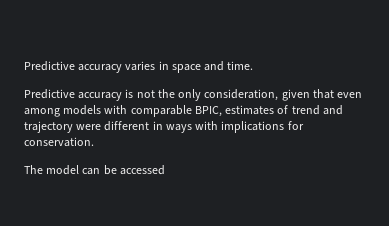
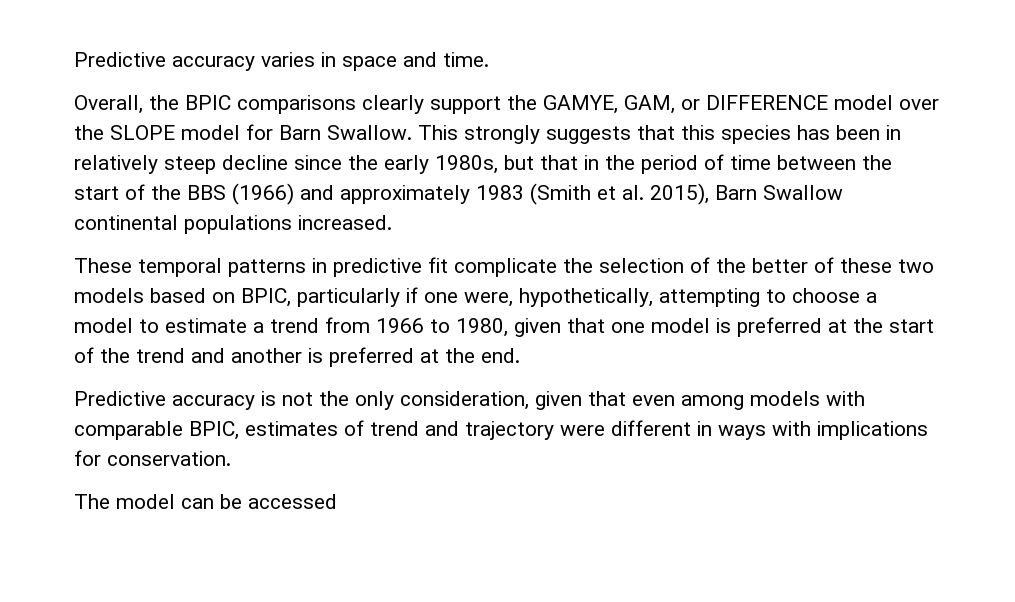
(254, 65) none -> [74,95,939,114] [74,124,901,144] [74,154,892,174] [74,183,843,205] [74,215,392,234] [74,257,934,277] [74,287,877,307] [74,317,934,337] [74,347,520,367] // Overall, the BPIC comparisons clearly support the GAMYE, GAM, or DIFFERENCE model over the SLOPE model for Barn Swallow. This strongly suggests that this species has been in relatively steep decline since the early 1980s, but that in the period of time between the start of the BBS (1966) and approximately 1983 (Smith et al. 2015), Barn Swallow continental populations increased. // These temporal patterns in predictive fit complicate the selection of the better of these two models based on BPIC, particularly if one were, hypothetically, attempting to choose a model to estimate a trend from 1966 to 1980, given that one model is preferred at the start of the trend and another is preferred at the end.

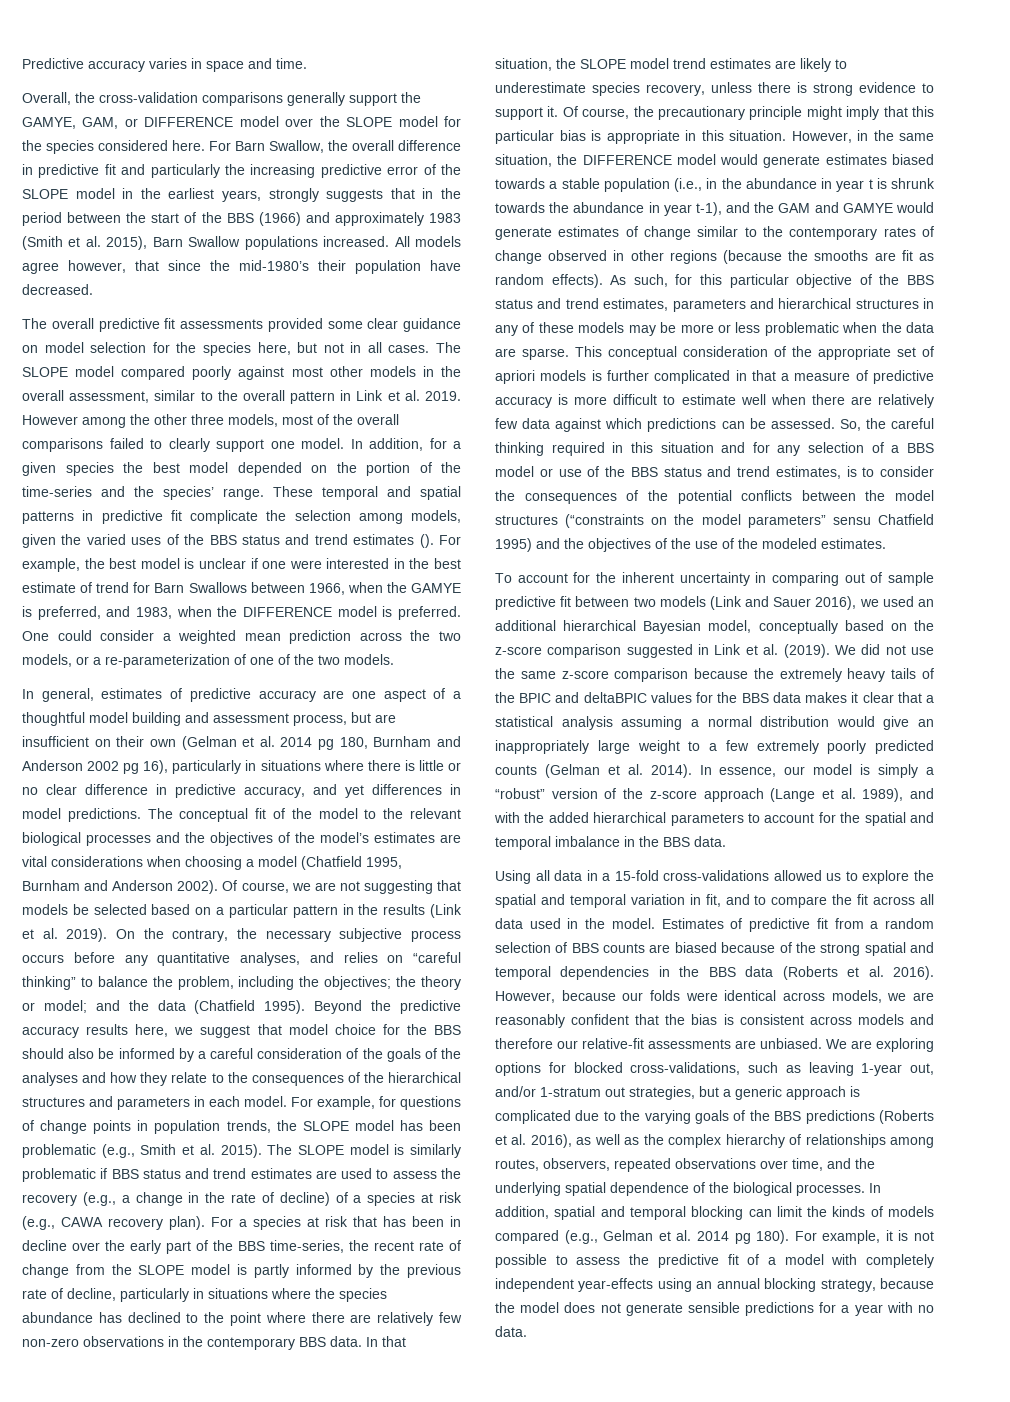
[185,95,424,114] BPIC comparisons clearly -> [99,92,345,106] cross-validation comparisons generally
[279,125,901,144] [74,155,534,174] Barn Swallow. This strongly suggests that this species has been in relatively steep decline since the early 1980s, but -> [22,140,461,154] [22,164,461,178] [22,188,384,202] the species considered here. For Barn Swallow, the overall difference in predictive fit and particularly the increasing predictive error of the SLOPE model in the earliest years, strongly suggests
[704,154,771,170] of time -> (62, 219) none
[74,215,178,230] continental -> (241, 241) none
[74,258,222,277] // These temporal -> [394,236,462,247] [22,260,461,274] [22,284,93,295] [22,318,461,332] [22,342,461,356] [22,366,461,380] [22,390,462,404] [22,414,399,428] [22,438,461,452] [22,462,461,476] [22,486,461,500] All models agree however, that since the mid-1980’s their population have decreased. // The overall predictive fit assessments provided some clear guidance on model selection for the species here, but not in all cases. The SLOPE model compared poorly against most other models in the overall assessment, similar to the overall pattern in Link et al. 2019. However among the other three models, most of the overall comparisons failed to clearly support one model. In addition, for a given species the best model depended on the portion of the time-series and the species’ range. These temporal and spatial
[690,257,934,273] [74,287,877,307] [74,317,934,337] [74,347,520,367] [74,391,865,410] [74,420,928,440] [74,450,231,466] [74,494,337,509] of the better of these two models based on BPIC, particularly if one were, hypothetically, attempting to choose a model to estimate a trend from 1966 to 1980, given that one model is preferred at the start of the trend and another is preferred at the end. // Predictive accuracy is not the only consideration, given that even among models with comparable BPIC, estimates of trend and trajectory were different in ways with implications for conservation. // The model can be accessed -> [358,510,461,524] [22,534,462,548] [22,558,461,572] [22,582,462,595] [22,606,462,620] [22,630,461,644] [22,654,394,668] [22,688,461,702] [22,712,396,726] [22,736,461,750] [22,760,461,774] [22,784,461,798] [22,808,462,822] [22,832,461,846] [22,856,402,870] [22,880,462,894] [22,904,462,918] [22,928,461,942] [22,952,461,966] [22,976,462,990] [22,1000,462,1014] [22,1024,462,1038] [22,1048,462,1062] [22,1072,461,1086] [22,1096,461,1110] [22,1120,462,1134] [22,1144,461,1158] [22,1168,461,1182] [22,1192,463,1206] [22,1216,461,1230] [22,1240,461,1254] [22,1264,462,1278] [22,1288,387,1302] [22,1312,463,1326] [22,1336,406,1350] [495,58,847,72] [495,82,934,96] [495,106,934,120] [495,130,934,144] [495,154,934,168] [495,178,935,192] [495,202,934,216] [495,226,934,240] [495,250,934,264] [495,274,934,288] [495,298,934,312] [495,322,934,336] [495,346,934,360] [495,370,934,384] [495,394,934,408] [495,418,935,432] [495,442,934,456] [495,466,934,479] [495,490,934,504] [495,514,934,528] [495,538,886,552] [495,572,934,586] [495,596,934,610] [495,620,935,634] [495,644,935,658] [495,668,934,682] [495,692,934,703] [495,716,934,730] [495,740,934,754] [495,764,935,778] [495,788,934,802] [494,812,934,826] [495,836,726,850] [495,870,934,884] [495,894,934,908] [495,918,934,932] [495,942,934,956] [495,966,935,980] [495,990,934,1003] [495,1014,934,1028] [495,1038,934,1052] [495,1062,934,1076] [495,1086,860,1100] [495,1110,934,1124] [495,1134,934,1148] [495,1158,875,1172] [495,1182,881,1196] [495,1206,934,1220] [495,1230,934,1244] [495,1254,934,1268] [495,1278,934,1292] [495,1302,934,1316] [495,1326,527,1337] among models, given the varied uses of the BBS status and trend estimates (). For example, the best model is unclear if one were interested in the best estimate of trend for Barn Swallows between 1966, when the GAMYE is preferred, and 1983, when the DIFFERENCE model is preferred. One could consider a weighted mean prediction across the two models, or a re-parameterization of one of the two models. // In general, estimates of predictive accuracy are one aspect of a thoughtful model building and assessment process, but are insufficient on their own (Gelman et al. 2014 pg 180, Burnham and Anderson 2002 pg 16), particularly in situations where there is little or no clear difference in predictive accuracy, and yet differences in model predictions. The conceptual fit of the model to the relevant biological processes and the objectives of the model’s estimates are vital considerations when choosing a model (Chatfield 1995, Burnham and Anderson 2002). Of course, we are not suggesting that models be selected based on a particular pattern in the results (Link et al. 2019). On the contrary, the necessary subjective process occurs before any quantitative analyses, and relies on “careful thinking” to balance the problem, including the objectives; the theory or model; and the data (Chatfield 1995). Beyond the predictive accuracy results here, we suggest that model choice for the BBS should also be informed by a careful consideration of the goals of the analyses and how they relate to the consequences of the hierarchical structures and parameters in each model. For example, for questions of change points in population trends, the SLOPE model has been problematic (e.g., Smith et al. 2015). The SLOPE model is similarly problematic if BBS status and trend estimates are used to assess the recovery (e.g., a change in the rate of decline) of a species at risk (e.g., CAWA recovery plan). For a species at risk that has been in decline over the early part of the BBS time-series, the recent rate of change from the SLOPE model is partly informed by the previous rate of decline, particularly in situations where the species abundance has declined to the point where there are relatively few non-zero observations in the contemporary BBS data. In that situation, the SLOPE model trend estimates are likely to underestimate species recovery, unless there is strong evidence to support it. Of course, the precautionary principle might imply that this particular bias is appropriate in this situation. However, in the same situation, the DIFFERENCE model would generate estimates biased towards a stable population (i.e., in the abundance in year t is shrunk towards the abundance in year t-1), and the GAM and GAMYE would generate estimates of change similar to the contemporary rates of change observed in other regions (because the smooths are fit as random effects). As such, for this particular objective of the BBS status and trend estimates, parameters and hierarchical structures in any of these models may be more or less problematic when the data are sparse. This conceptual consideration of the appropriate set of apriori models is further complicated in that a measure of predictive accuracy is more difficult to estimate well when there are relatively few data against which predictions can be assessed. So, the careful thinking required in this situation and for any selection of a BBS model or use of the BBS status and trend estimates, is to consider the consequences of the potential conflicts between the model structures (“constraints on the model parameters” sensu Chatfield 1995) and the objectives of the use of the modeled estimates. // To account for the inherent uncertainty in comparing out of sample predictive fit between two models (Link and Sauer 2016), we used an additional hierarchical Bayesian model, conceptually based on the z-score comparison suggested in Link et al. (2019). We did not use the same z-score comparison because the extremely heavy tails of the BPIC and deltaBPIC values for the BBS data makes it clear that a statistical analysis assuming a normal distribution would give an inappropriately large weight to a few extremely poorly predicted counts (Gelman et al. 2014). In essence, our model is simply a “robust” version of the z-score approach (Lange et al. 1989), and with the added hierarchical parameters to account for the spatial and temporal imbalance in the BBS data. // Using all data in a 15-fold cross-validations allowed us to explore the spatial and temporal variation in fit, and to compare the fit across all data used in the model. Estimates of predictive fit from a random selection of BBS counts are biased because of the strong spatial and temporal dependencies in the BBS data (Roberts et al. 2016). However, because our folds were identical across models, we are reasonably confident that the bias is consistent across models and therefore our relative-fit assessments are unbiased. We are exploring options for blocked cross-validations, such as leaving 1-year out, and/or 1-stratum out strategies, but a generic approach is complicated due to the varying goals of the BBS predictions (Roberts et al. 2016), as well as the complex hierarchy of relationships among routes, observers, repeated observations over time, and the underlying spatial dependence of the biological processes. In addition, spatial and temporal blocking can limit the kinds of models compared (e.g., Gelman et al. 2014 pg 180). For example, it is not possible to assess the predictive fit of a model with completely independent year-effects using an annual blocking strategy, because the model does not generate sensible predictions for a year with no data.

